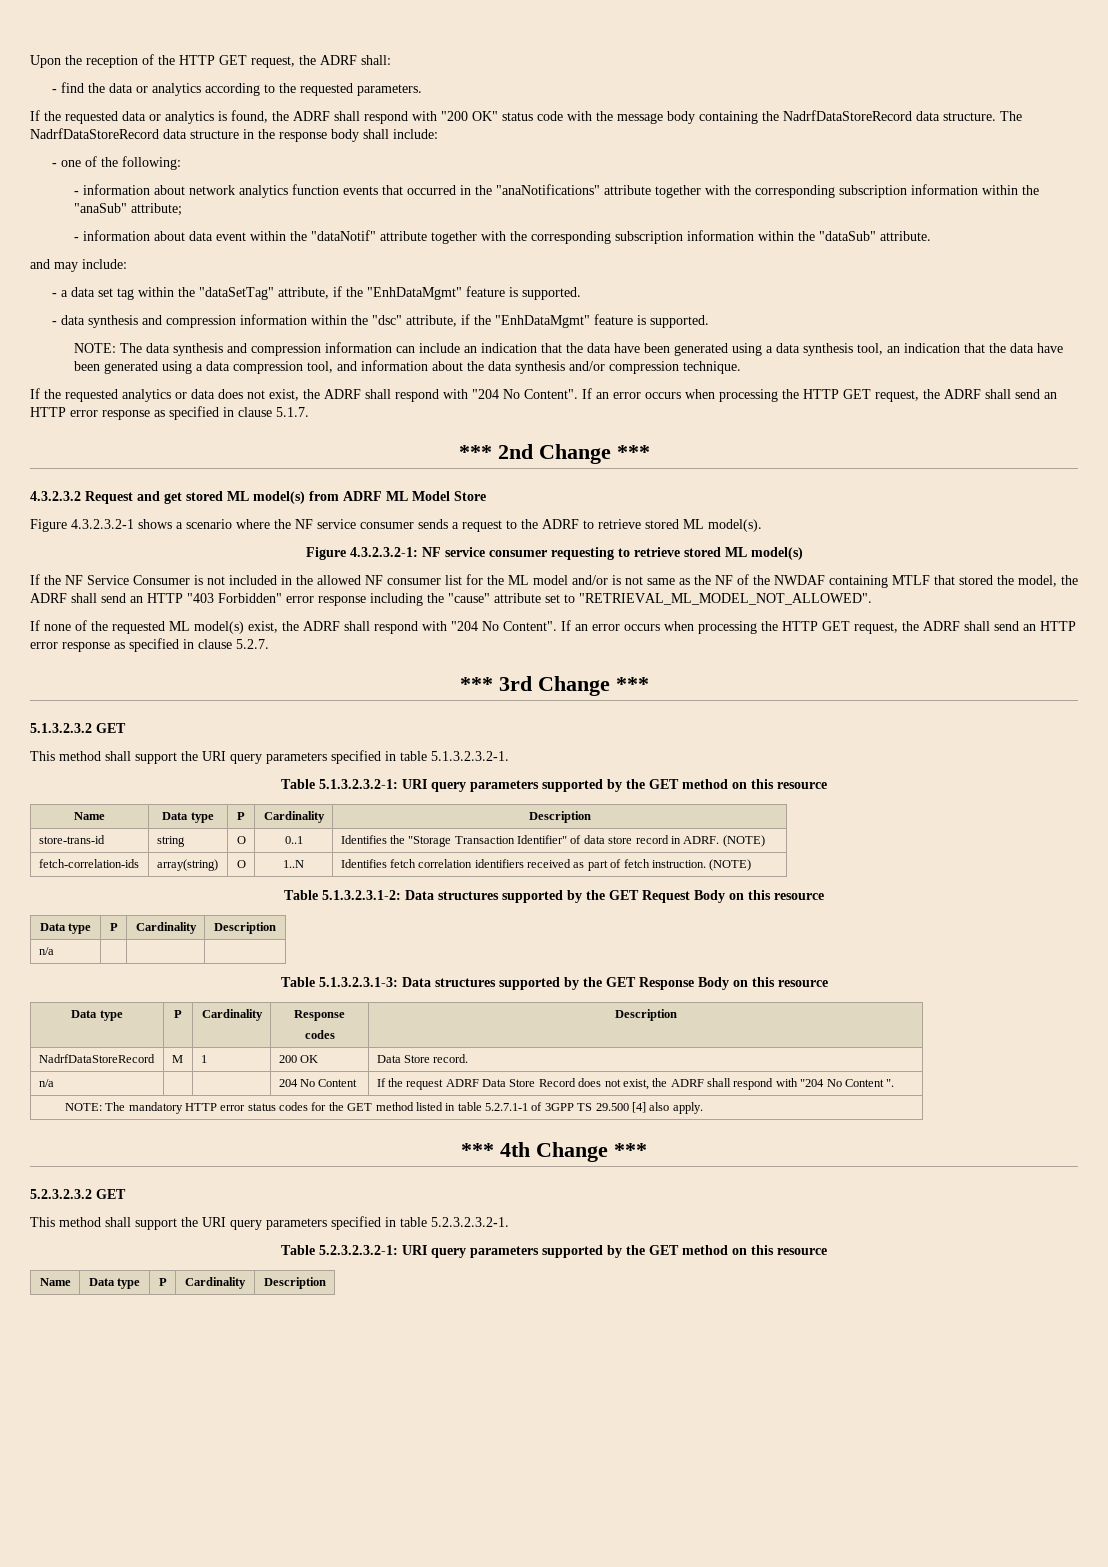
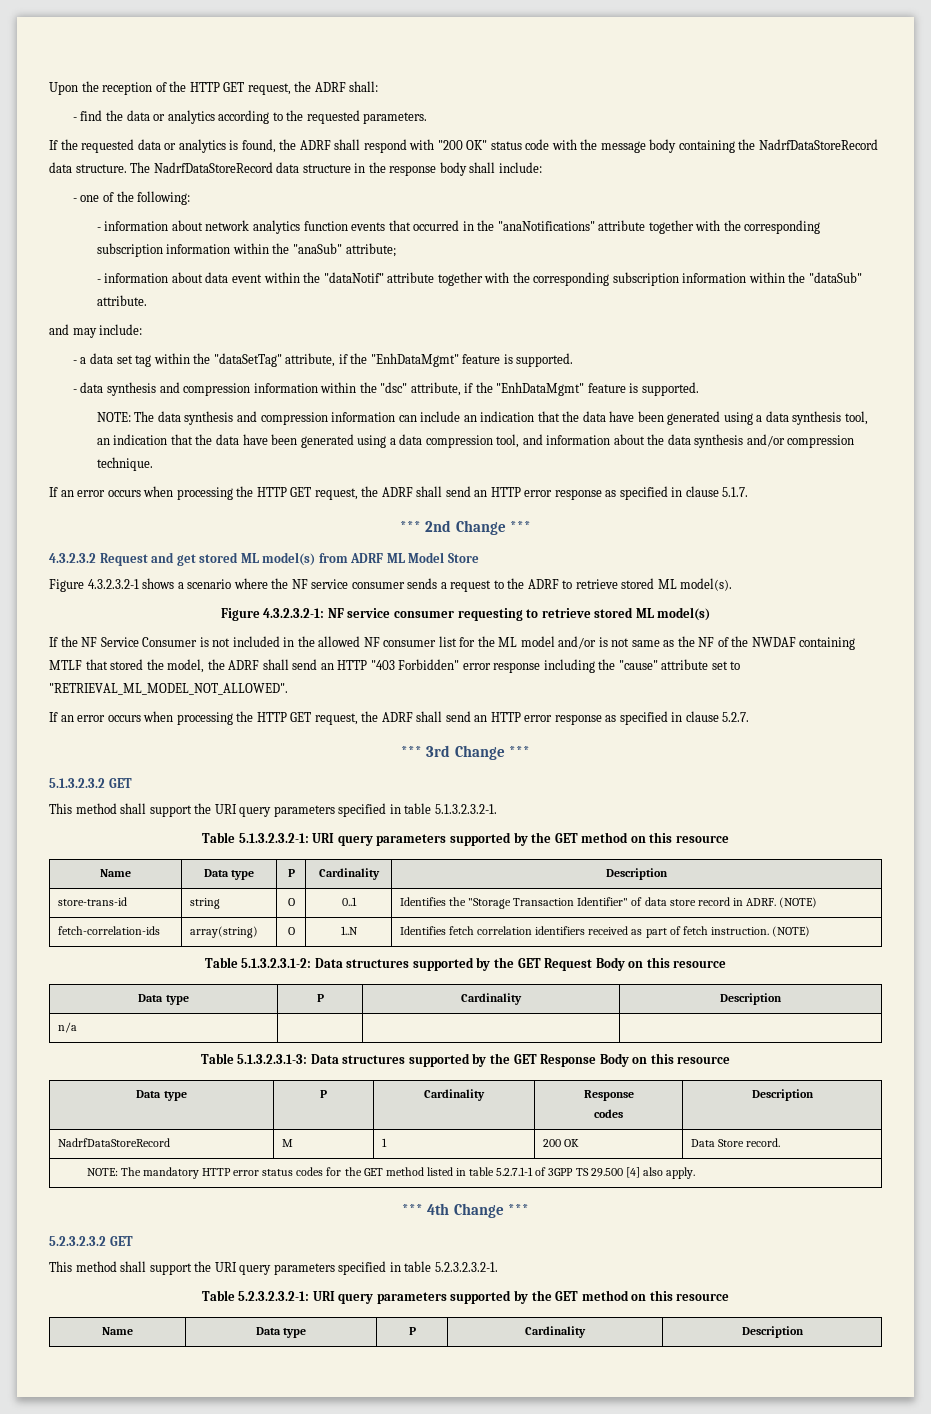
[44,388,592,402] the requested analytics or data does not exist, the ADRF shall respond with "204 No Content". If -> (58, 492) none
[44,620,571,634] none of the requested ML model(s) exist, the ADRF shall respond with "204 No Content". If -> (58, 717) none
[38,1079,54,1087] [278,1079,358,1087] [376,1078,895,1090] // n/a | | | 204 No Content | If the request ADRF Data Store Record does not exist, the ADRF shall respond with "204 No Content ". -> (781, 1142) none

